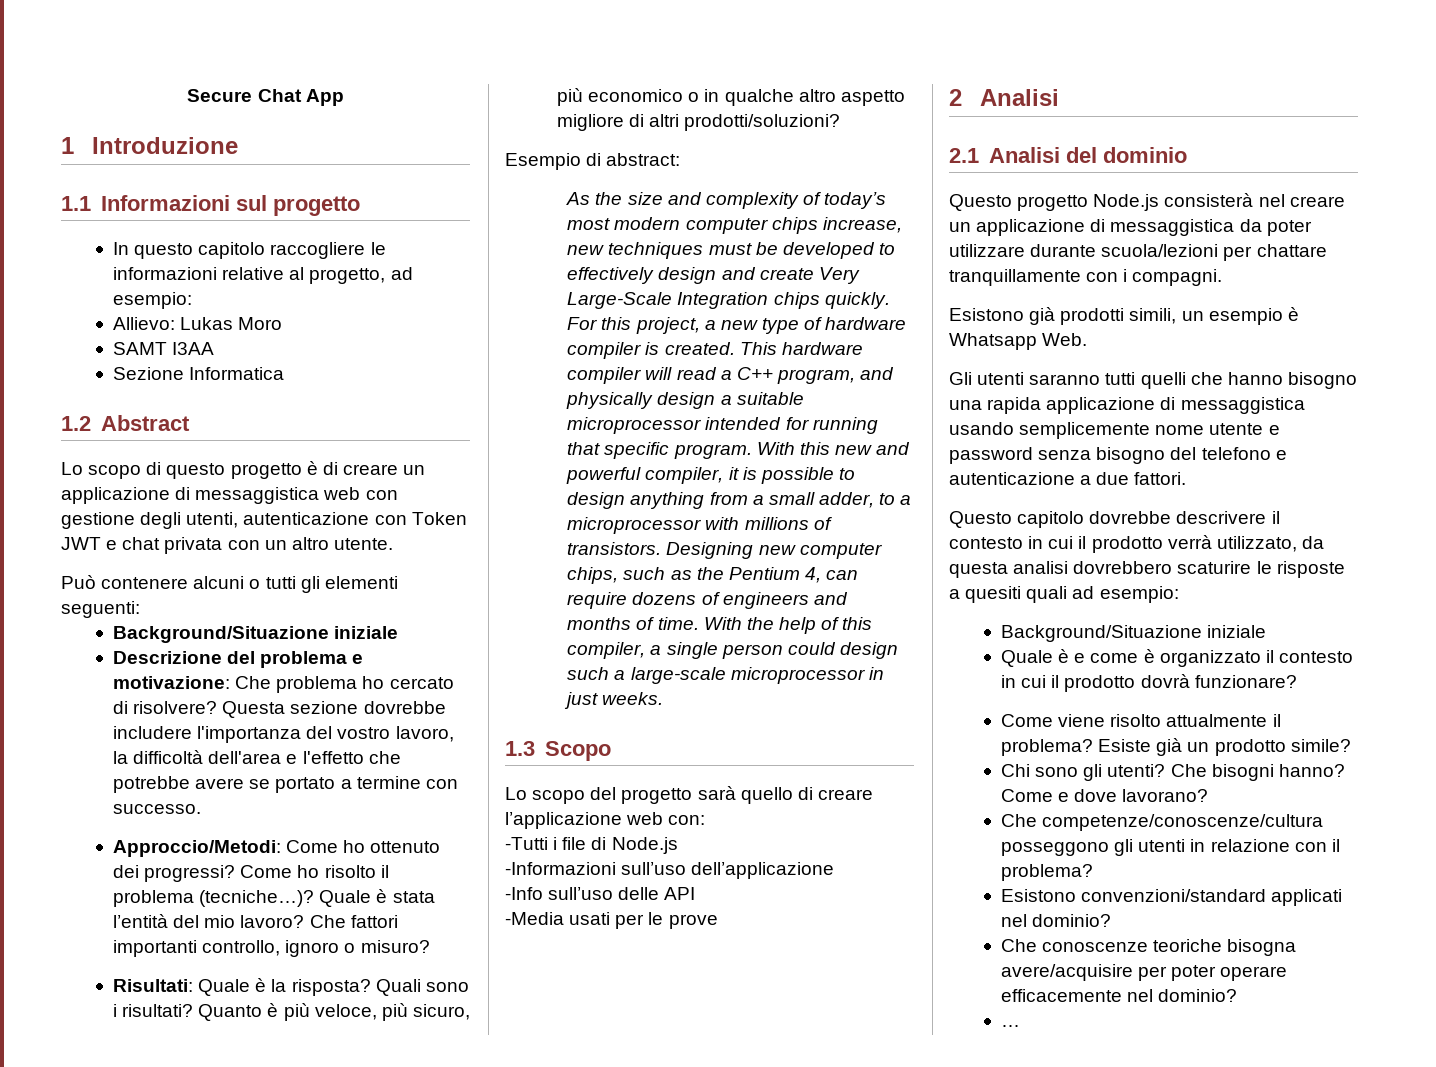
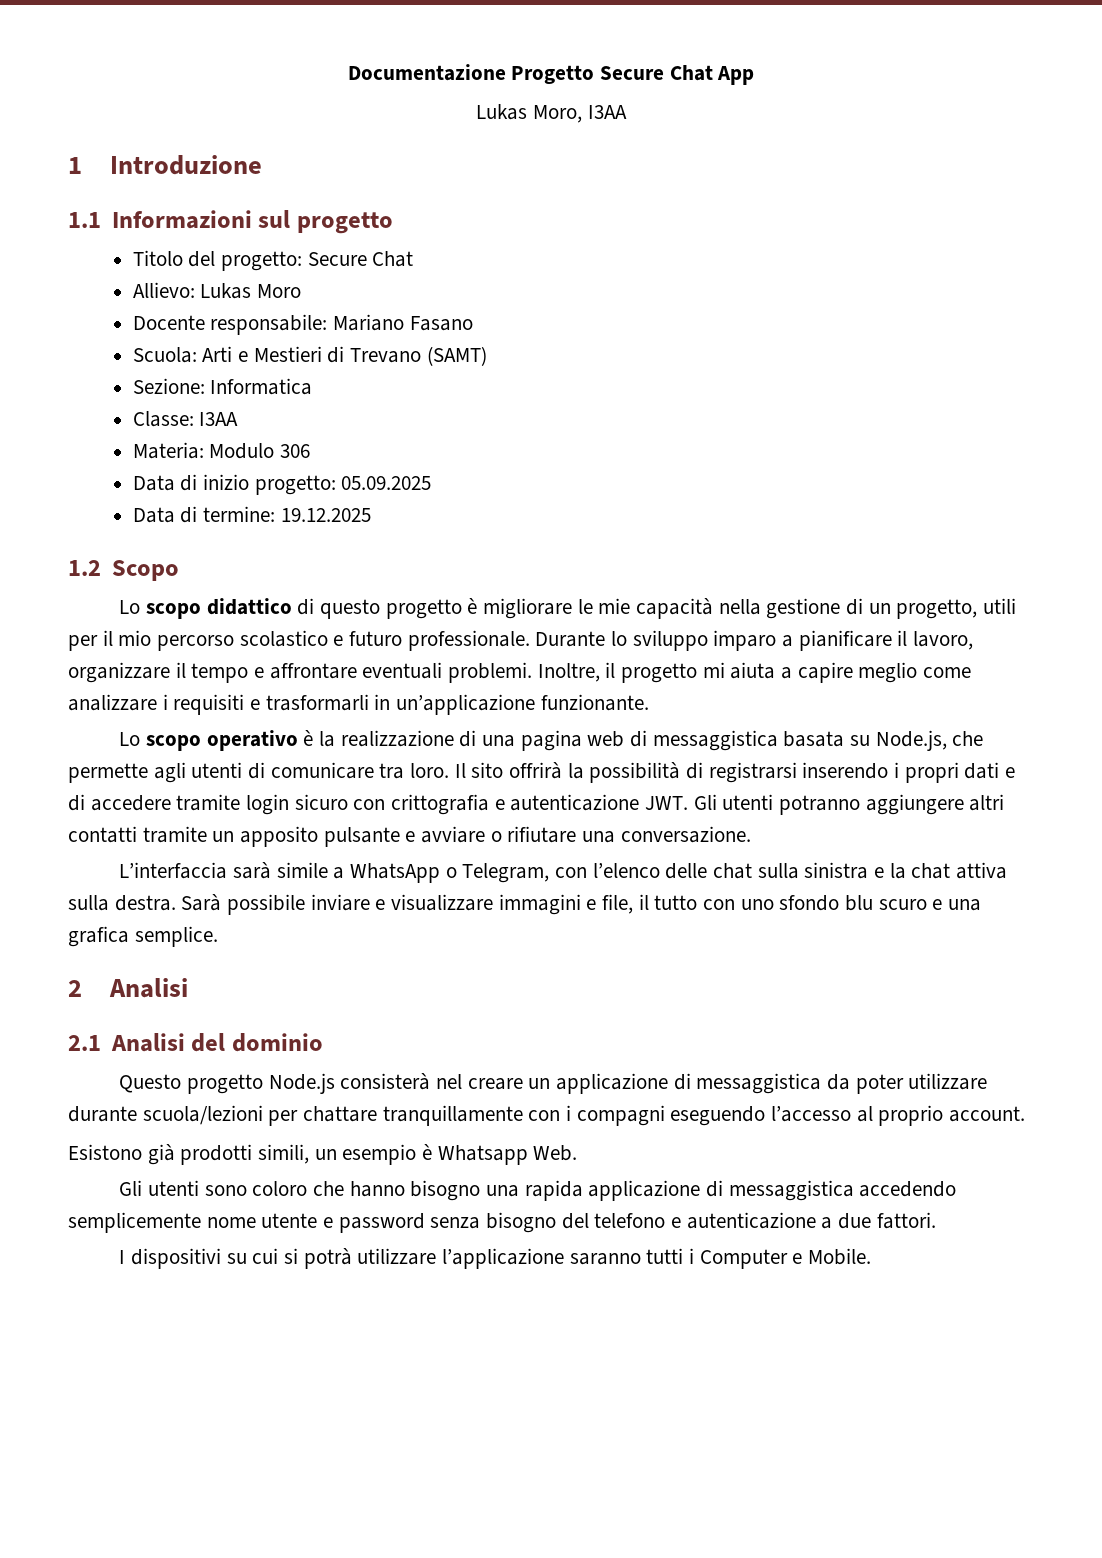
(187, 95) none -> [347,64,595,84] Documentazione Progetto
(344, 97) none -> [476,104,627,123] // Lukas Moro, I3AA
[113,242,386,259] [113,267,413,284] [113,292,193,309] [113,317,283,330] [113,342,215,355] [113,367,285,380] [61,415,190,431] [61,461,426,479] [61,487,398,504] [61,512,467,529] [61,537,393,554] [61,575,398,593] [61,601,140,618] [113,626,399,643] [113,651,364,668] [113,676,454,693] [113,701,446,718] [113,726,454,743] [113,750,401,764] [113,776,458,793] [113,804,202,814] [113,840,441,857] [113,865,389,882] [113,889,435,907] [113,914,398,928] [113,940,430,957] [113,978,469,996] [113,1003,470,1021] [557,88,905,106] [557,114,841,131] [505,153,681,170] [566,192,887,209] [567,217,902,234] [567,242,895,259] [567,267,860,284] [567,292,890,309] [567,317,907,334] [567,342,863,359] [567,367,895,384] [566,392,804,409] [567,417,878,434] [567,442,911,459] [566,467,855,484] [567,492,912,509] [567,517,832,534] [567,542,882,559] [567,567,859,584] [567,592,848,609] [567,617,873,634] [567,642,898,659] [567,667,884,684] [564,692,664,709] [505,741,611,761] [505,786,873,804] [505,812,706,829] [505,837,678,854] [505,862,835,879] [505,887,696,900] [505,912,718,929] In questo capitolo raccogliere le informazioni relative al progetto, ad esempio: // Allievo: Lukas Moro // SAMT I3AA // Sezione Informatica // 1.2 Abstract // Lo scopo di questo progetto è di creare un applicazione di messaggistica web con gestione degli utenti, autenticazione con Token JWT e chat privata con un altro utente. // Può contenere alcuni o tutti gli elementi seguenti: // Background/Situazione iniziale // Descrizione del problema e motivazione: Che problema ho cercato di risolvere? Questa sezione dovrebbe includere l'importanza del vostro lavoro, la difficoltà dell'area e l'effetto che potrebbe avere se portato a termine con successo. // Approccio/Metodi: Come ho ottenuto dei progressi? Come ho risolto il problema (tecniche…)? Quale è stata l’entità del mio lavoro? Che fattori importanti controllo, ignoro o misuro? // Risultati: Quale è la risposta? Quali sono i risultati? Quanto è più veloce, più sicuro, più economico o in qualche altro aspetto migliore di altri prodotti/soluzioni? // Esempio di abstract: // As the size and complexity of today’s most modern computer chips increase, new techniques must be developed to effectively design and create Very Large-Scale Integration chips quickly. For this project, a new type of hardware compiler is created. This hardware compiler will read a C++ program, and physically design a suitable microprocessor intended for running that specific program. With this new and powerful compiler, it is possible to design anything from a small adder, to a microprocessor with millions of transistors. Designing new computer chips, such as the Pentium 4, can require dozens of engineers and months of time. With the help of this compiler, a single person could design such a large-scale microprocessor in just weeks. // 1.3 Scopo // Lo scopo del progetto sarà quello di creare l’applicazione web con: // -Tutti i file di Node.js // -Informazioni sull’uso dell’applicazione // -Info sull’uso delle API // -Media usati per le prove -> [132,250,414,271] [132,282,302,299] [132,314,473,335] [132,346,487,366] [132,378,313,395] [132,411,239,427] [132,442,311,459] [132,474,432,495] [132,506,371,523] [68,560,179,581] [119,598,1017,619] [68,630,974,651] [68,662,972,683] [68,694,649,715] [119,730,984,751] [68,762,1016,783] [68,794,1005,815] [68,826,751,847] [119,862,1008,883] [68,894,982,915] [68,926,218,947] Titolo del progetto: Secure Chat // Allievo: Lukas Moro // Docente responsabile: Mariano Fasano // Scuola: Arti e Mestieri di Trevano (SAMT) // Sezione: Informatica // Classe: I3AA // Materia: Modulo 306 // Data di inizio progetto: 05.09.2025 // Data di termine: 19.12.2025 // 1.2 Scopo // Lo scopo didattico di questo progetto è migliorare le mie capacità nella gestione di un progetto, utili per il mio percorso scolastico e futuro professionale. Durante lo sviluppo imparo a pianificare il lavoro, organizzare il tempo e affrontare eventuali problemi. Inoltre, il progetto mi aiuta a capire meglio come analizzare i requisiti e trasformarli in un’applicazione funzionante. // Lo scopo operativo è la realizzazione di una pagina web di messaggistica basata su Node.js, che permette agli utenti di comunicare tra loro. Il sito offrirà la possibilità di registrarsi inserendo i propri dati e di accedere tramite login sicuro con crittografia e autenticazione JWT. Gli utenti potranno aggiungere altri contatti tramite un apposito pulsante e avviare o rifiutare una conversazione. // L’interfaccia sarà simile a WhatsApp o Telegram, con l’elenco delle chat sulla sinistra e la chat attiva sulla destra. Sarà possibile inviare e visualizzare immagini e file, il tutto con uno sfondo blu scuro e una grafica semplice.
[1132,269,1223,286] compagni. -> [576,1105,1026,1126] compagni eseguendo l’accesso al proprio account.
[1029,372,1186,389] saranno tutti quelli -> [204,1181,308,1196] sono coloro
[949,422,1014,435] usando -> [859,1181,957,1197] accedendo
[949,511,1280,528] [949,535,1324,553] [949,561,1345,578] [949,586,1179,603] [1001,625,1267,642] [1001,649,1353,667] [1001,674,1297,692] [1001,714,1281,727] [1001,738,1351,756] [1001,764,1345,781] [1001,789,1209,802] [1001,814,1324,831] [1001,839,1340,856] [1001,864,1094,881] [1001,889,1343,906] [1001,914,1112,927] [1001,939,1297,956] [1001,964,1288,981] [1001,989,1238,1002] [1001,1025,1021,1027] Questo capitolo dovrebbe descrivere il contesto in cui il prodotto verrà utilizzato, da questa analisi dovrebbero scaturire le risposte a quesiti quali ad esempio: // Background/Situazione iniziale // Quale è e come è organizzato il contesto in cui il prodotto dovrà funzionare? // Come viene risolto attualmente il problema? Esiste già un prodotto simile? // Chi sono gli utenti? Che bisogni hanno? Come e dove lavorano? // Che competenze/conoscenze/cultura posseggono gli utenti in relazione con il problema? // Esistono convenzioni/standard applicati nel dominio? // Che conoscenze teoriche bisogna avere/acquisire per poter operare efficacemente nel dominio? // … -> [119,1248,872,1269] I dispositivi su cui si potrà utilizzare l’applicazione saranno tutti i Computer e Mobile.

